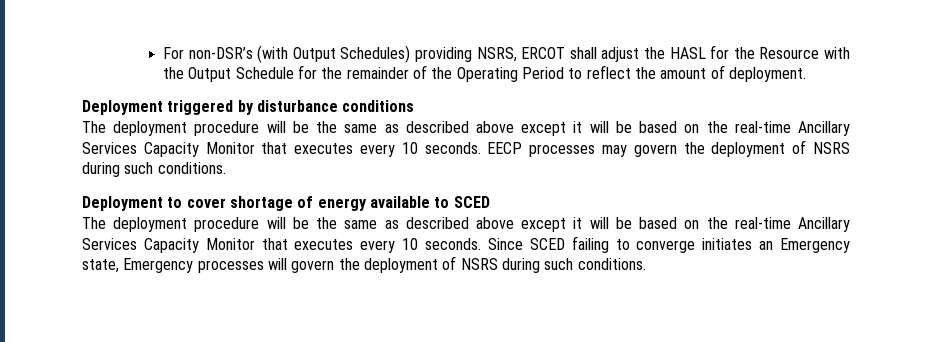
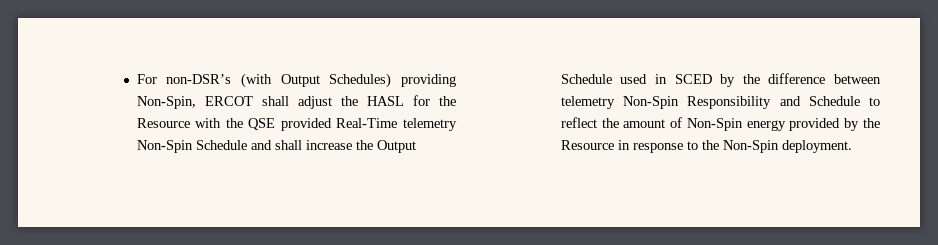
[476,47,517,62] NSRS, -> [136,96,196,109] Non-Spin,
[188,65,565,82] Output Schedule for the remainder of the Operating Period -> [248,118,458,131] [136,140,416,153] [560,73,881,87] [560,96,860,109] QSE provided Real-Time telemetry Non-Spin Schedule and shall increase the Output Schedule used in SCED by the difference between telemetry Non-Spin Responsibility and Schedule
[728,67,806,82] [82,100,415,115] [82,121,850,136] [82,140,850,157] [82,162,226,177] [82,196,490,211] [82,217,850,232] [82,236,851,253] [82,256,646,273] deployment. // Deployment triggered by disturbance conditions // The deployment procedure will be the same as described above except it will be based on the real-time Ancillary Services Capacity Monitor that executes every 10 seconds. EECP processes may govern the deployment of NSRS during such conditions. // Deployment to cover shortage of energy available to SCED // The deployment procedure will be the same as described above except it will be based on the real-time Ancillary Services Capacity Monitor that executes every 10 seconds. Since SCED failing to converge initiates an Emergency state, Emergency processes will govern the deployment of NSRS during such conditions. -> [686,118,880,131] [560,140,852,153] Non-Spin energy provided by the Resource in response to the Non-Spin deployment.

